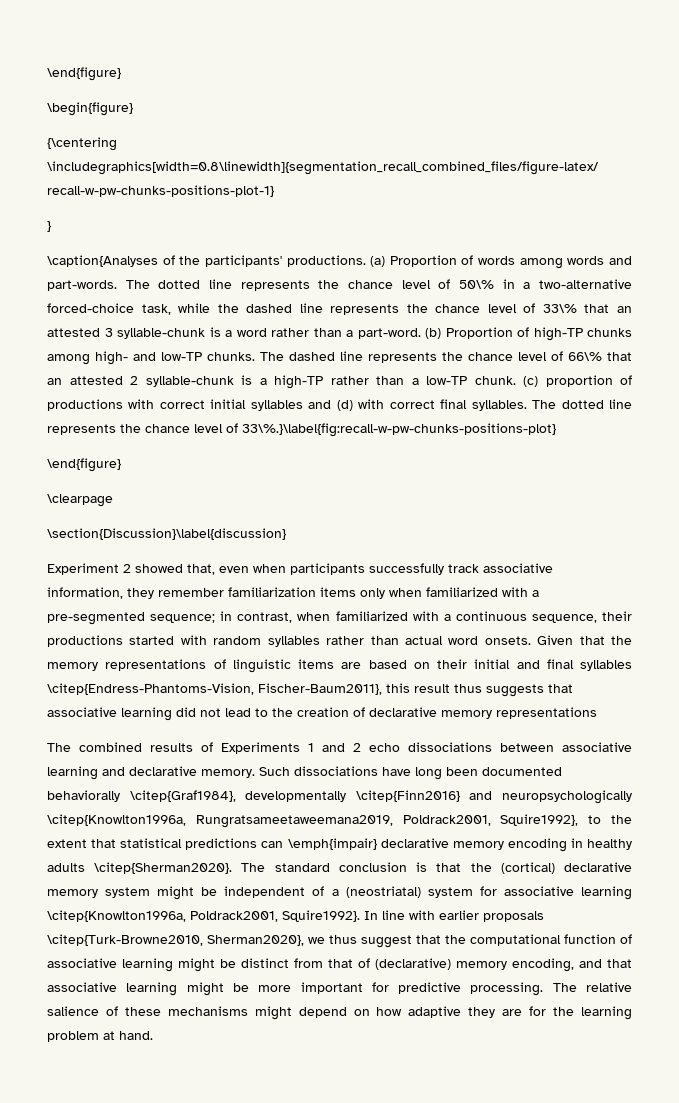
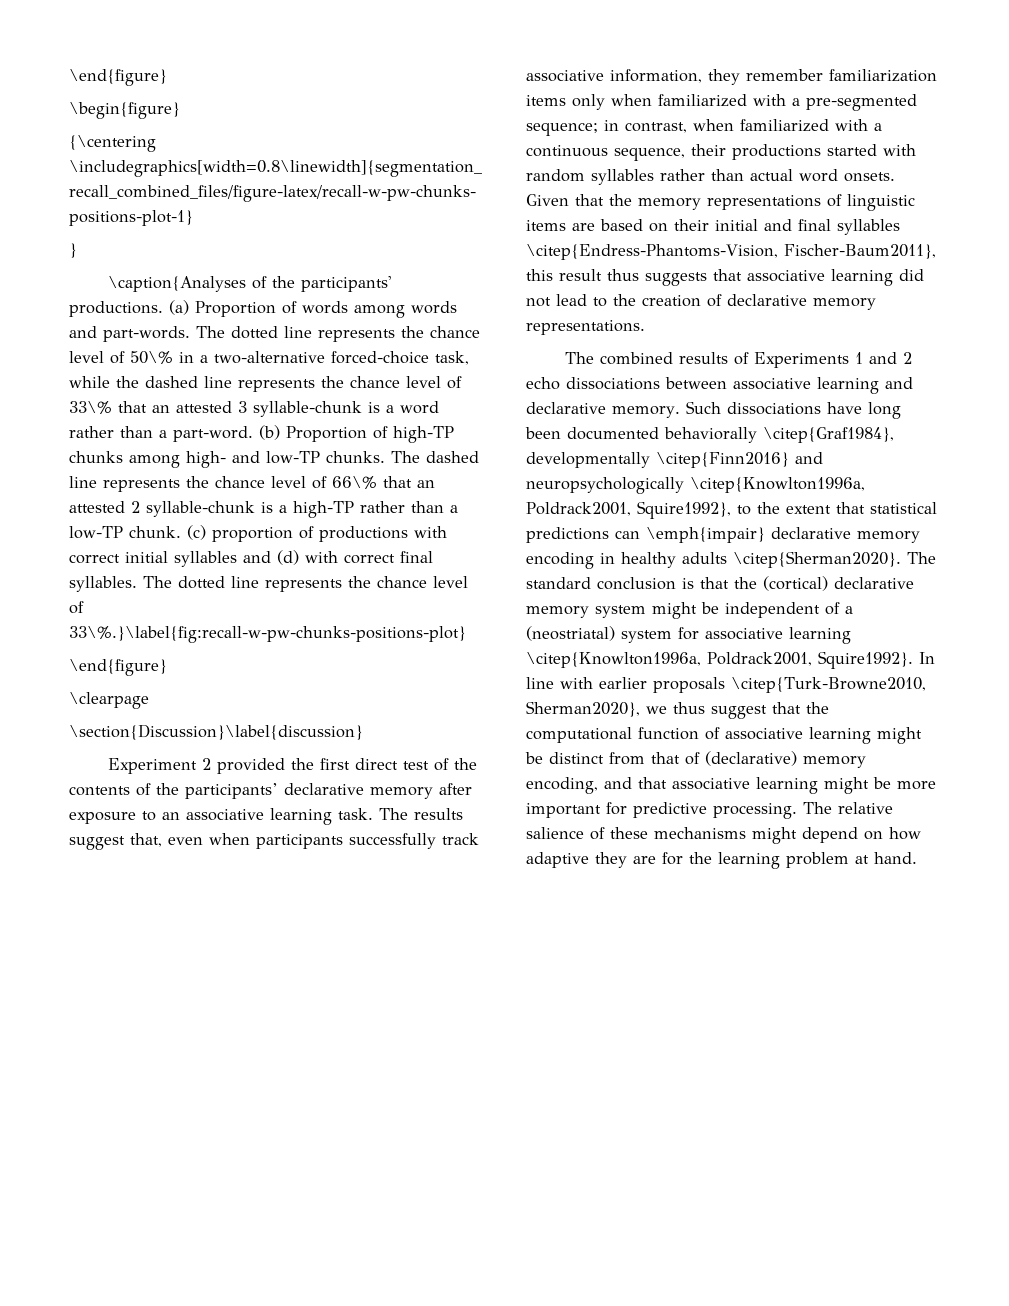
[135,564,183,573] showed -> [217,758,478,774] [69,783,472,799] [69,808,463,825] [69,836,125,850] provided the first direct test of the contents of the participants’ declarative memory after exposure to an associative learning task. The results suggest
[496,707,597,719] representations -> [526,320,645,335] representations.
[195,815,393,828] Rungratsameetaweemana2019, -> (865, 485) none

